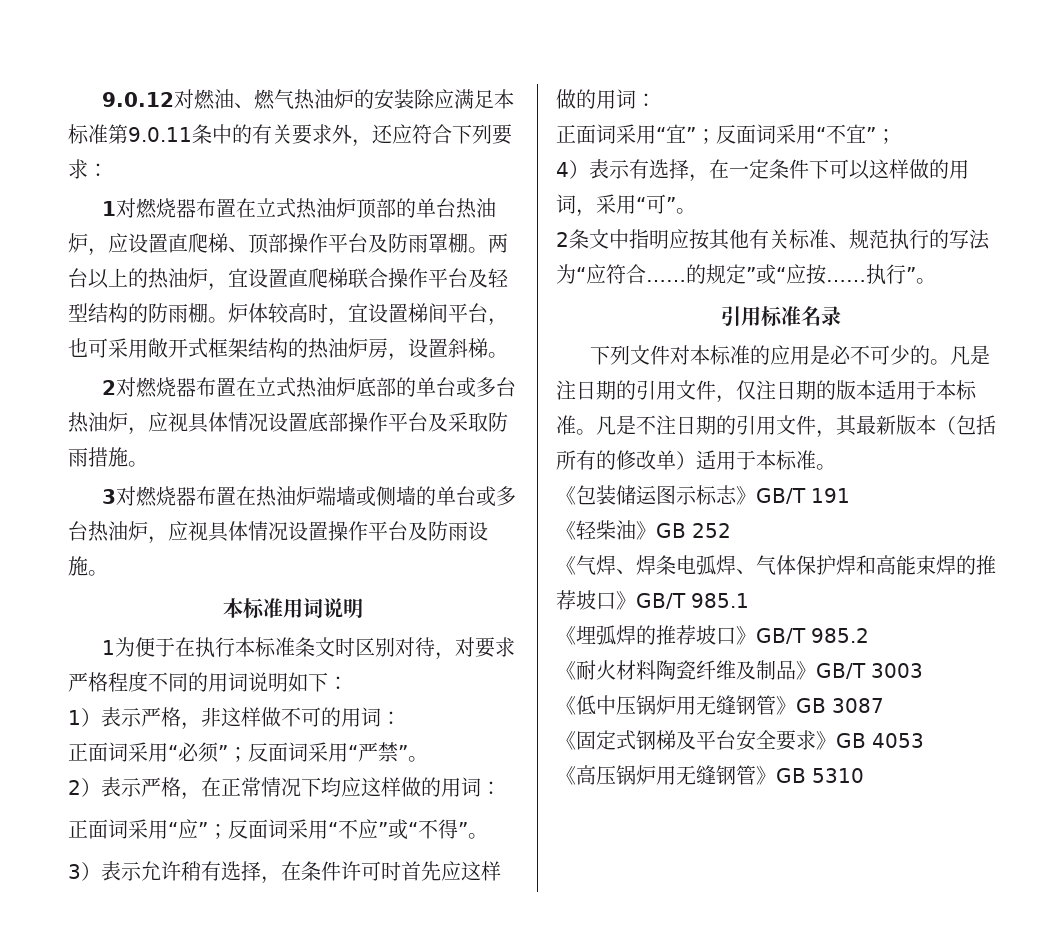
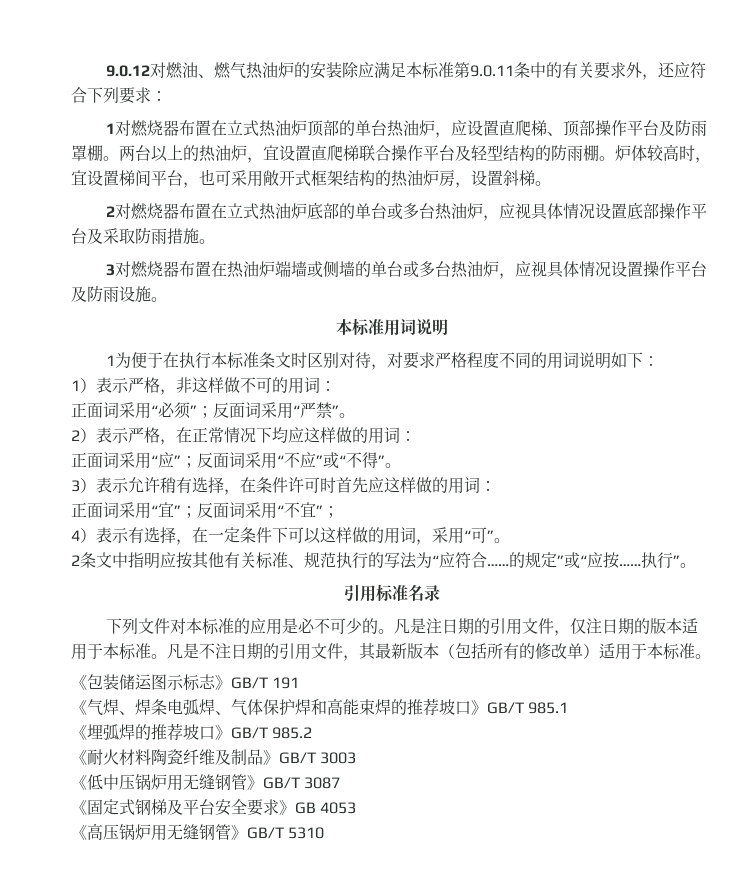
[556,520,731,540] // 《轻柴油》GB 252 -> (300, 683) none
[796,698,826,713] GB -> [263,777,300,789] GB/T
[776,768,806,783] GB -> [247,827,284,839] GB/T

